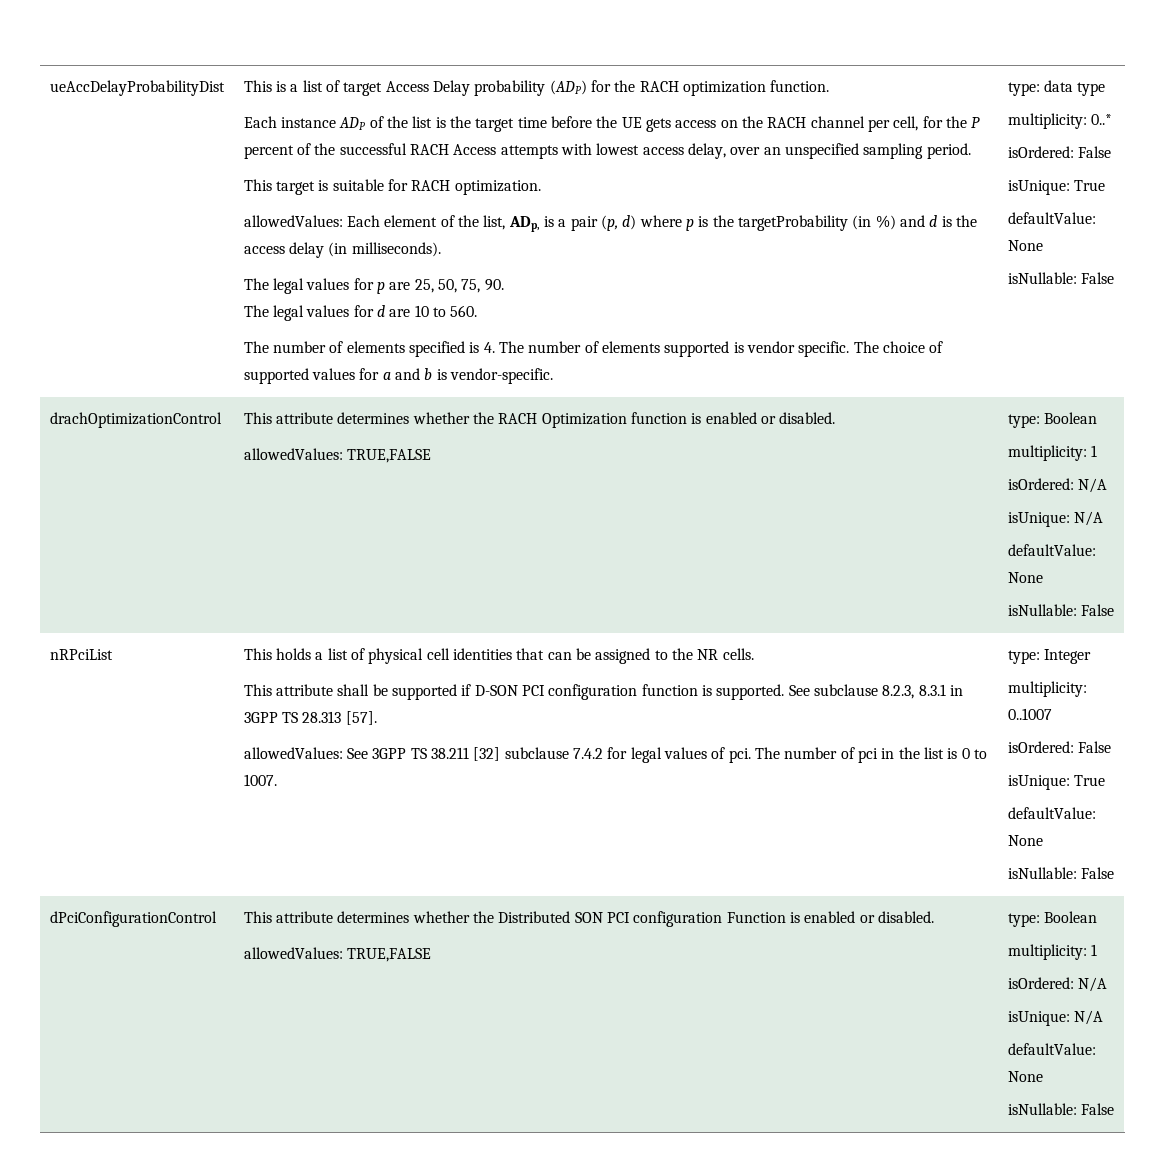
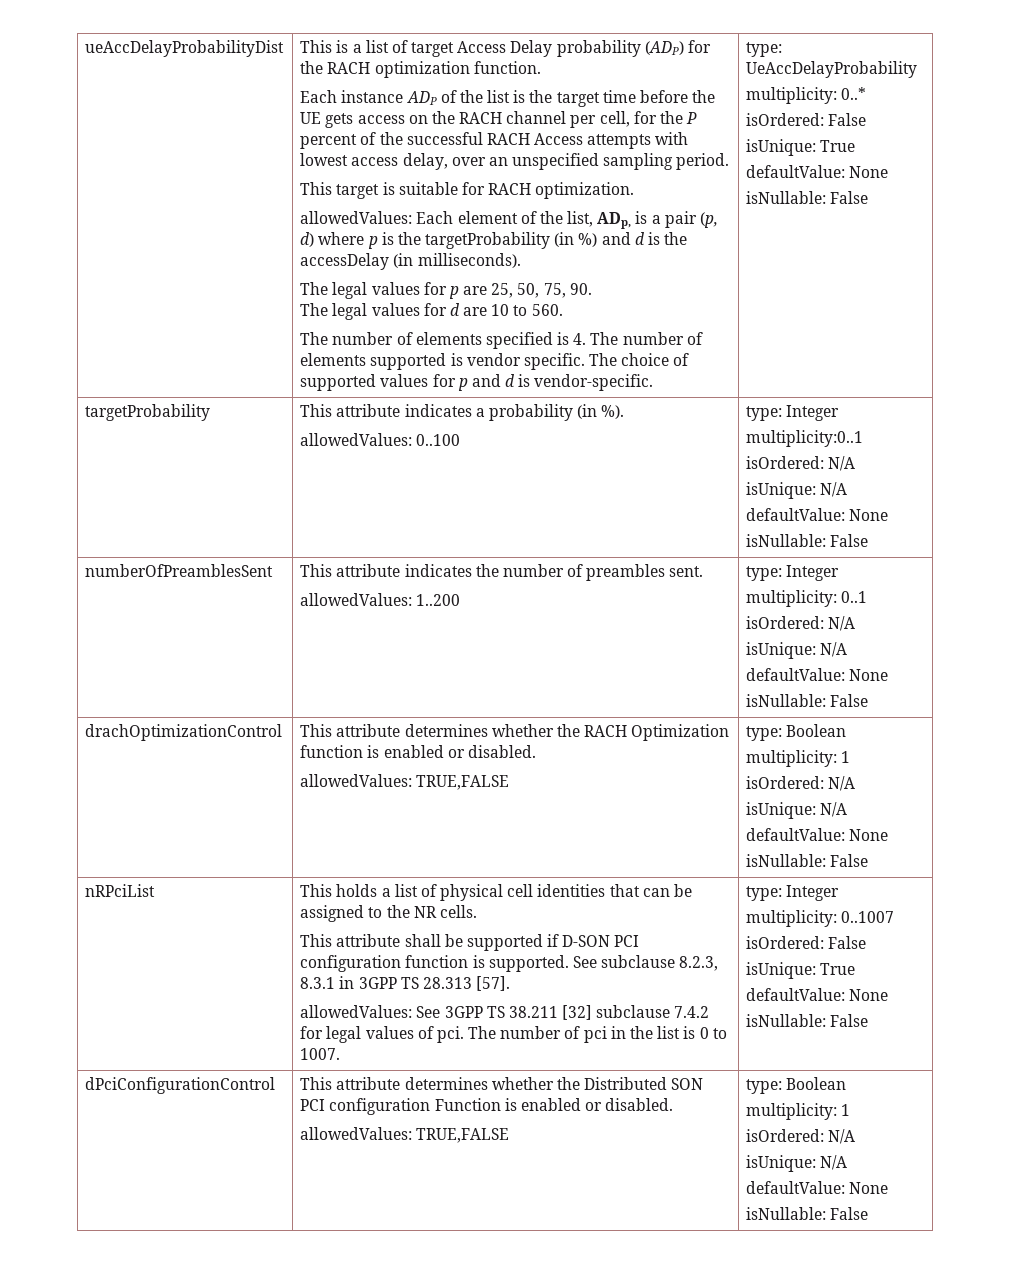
[243,242,325,258] access delay -> [300,253,390,270] accessDelay
[382,368,433,380] a and b -> [457,374,516,391] p and d
[1044,80,1106,96] data type -> [746,61,918,78] UeAccDelayProbability
(1115, 278) none -> [85,404,211,421] [300,404,625,421] [300,433,461,446] [746,405,840,421] [746,430,864,447] [746,456,856,471] [746,482,848,499] [746,508,889,521] [746,534,869,547] [85,564,274,577] [300,564,704,581] [300,593,461,606] [746,565,840,581] [746,590,868,607] [746,616,856,631] [746,642,848,659] [746,668,889,681] [746,694,869,707] // targetProbability | This attribute indicates a probability (in %). // allowedValues: 0..100 | type: Integer // multiplicity:0..1 // isOrdered: N/A // isUnique: N/A // defaultValue: None // isNullable: False // numberOfPreamblesSent | This attribute indicates the number of preambles sent. // allowedValues: 1..200 | type: Integer // multiplicity: 0..1 // isOrdered: N/A // isUnique: N/A // defaultValue: None // isNullable: False

